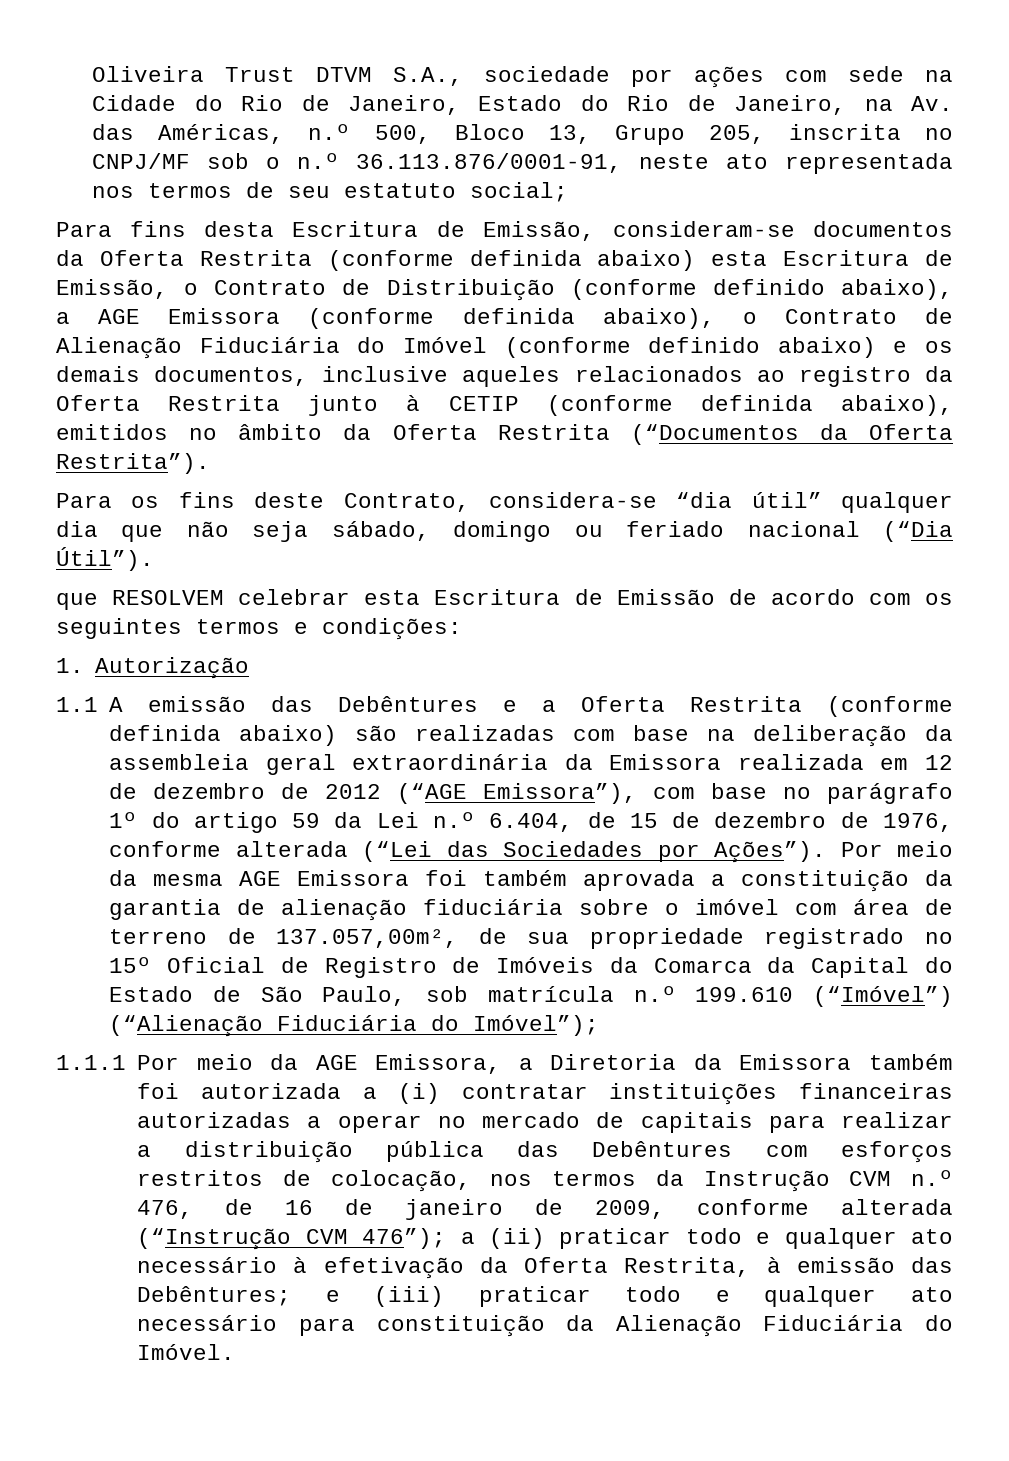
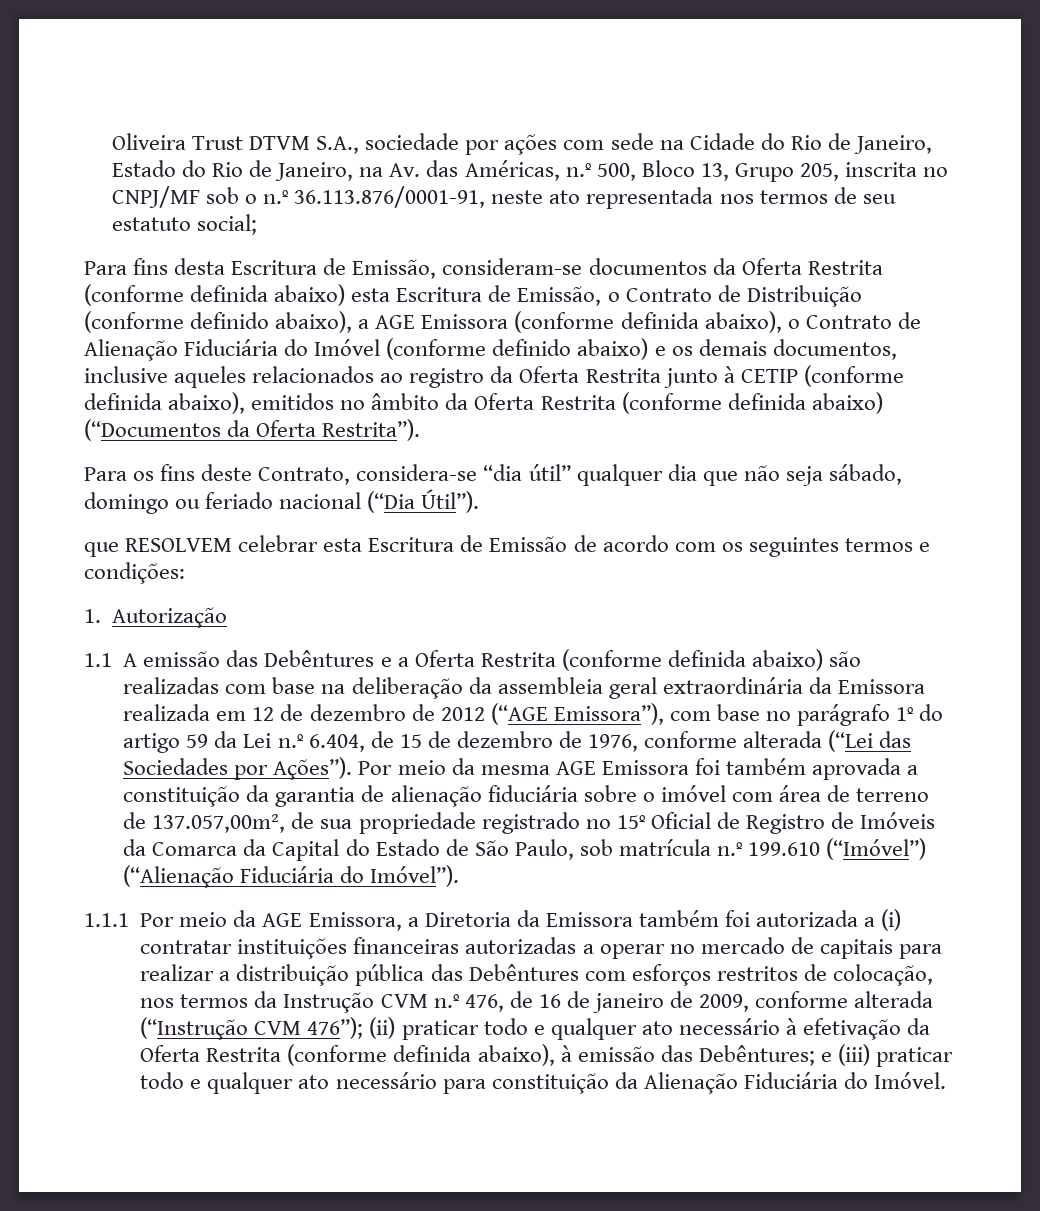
(610, 432) none -> [621,392,883,414] (conforme definida abaixo)
[473,1015,600,1036] Imóvel”); -> [370,865,460,887] Imóvel”).
[460,1232,475,1244] a -> (364, 1028) none
[624,1257,751,1277] Restrita, -> [206,1044,555,1066] Restrita (conforme definida abaixo),

